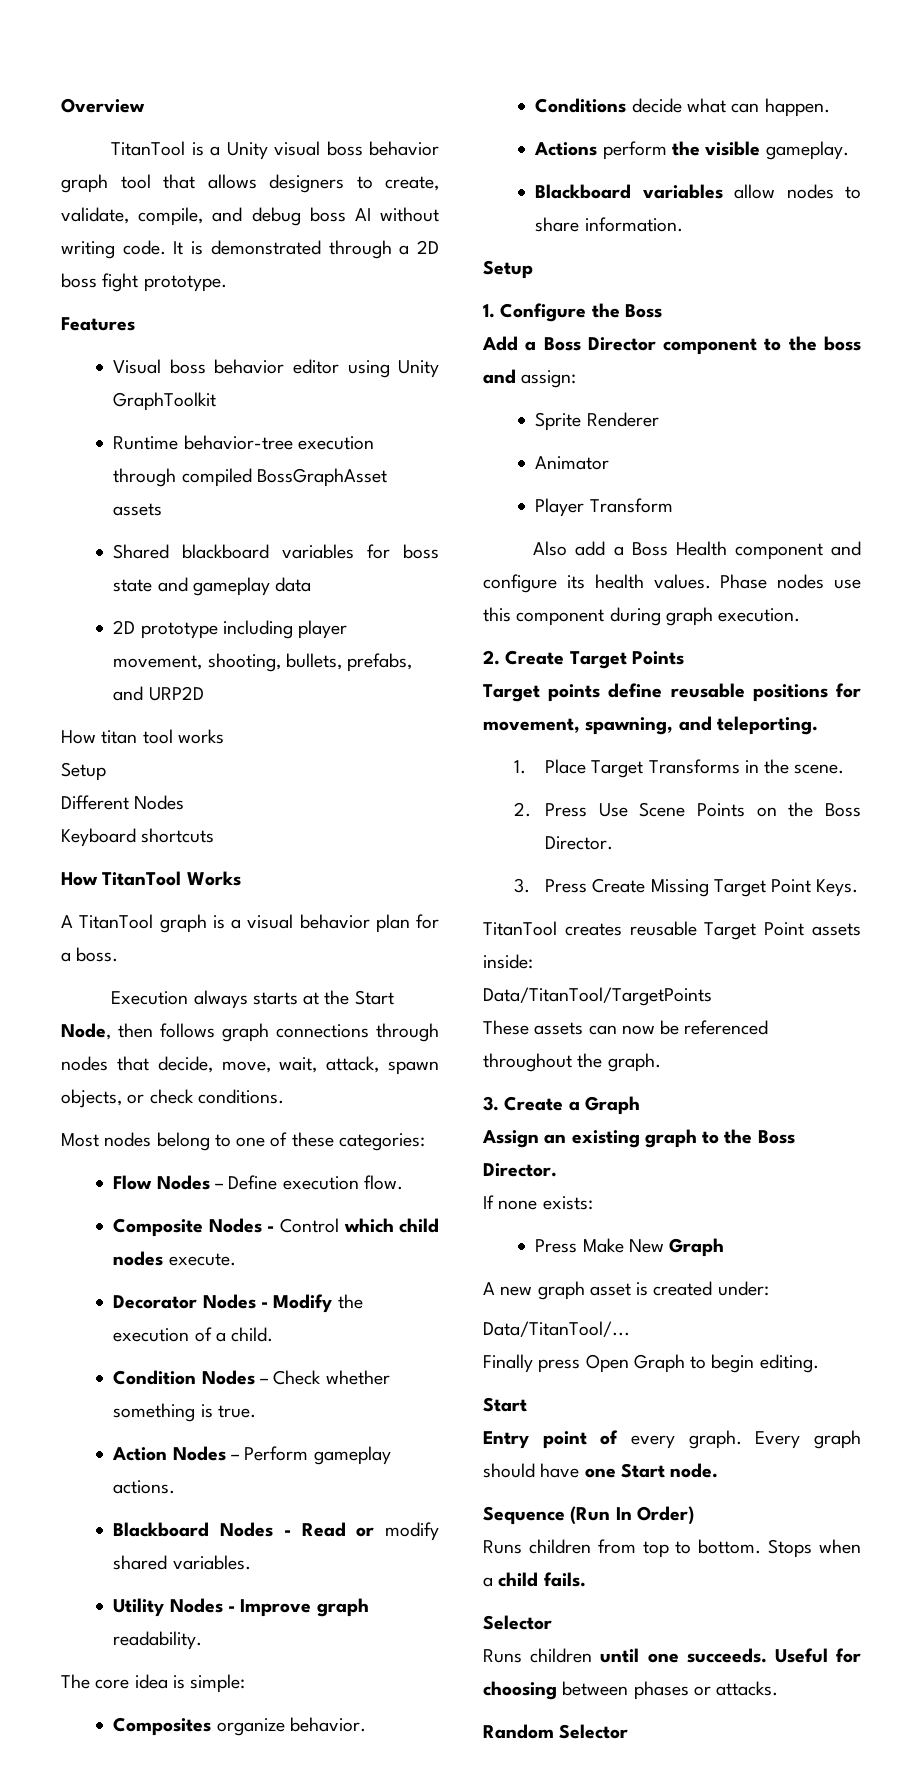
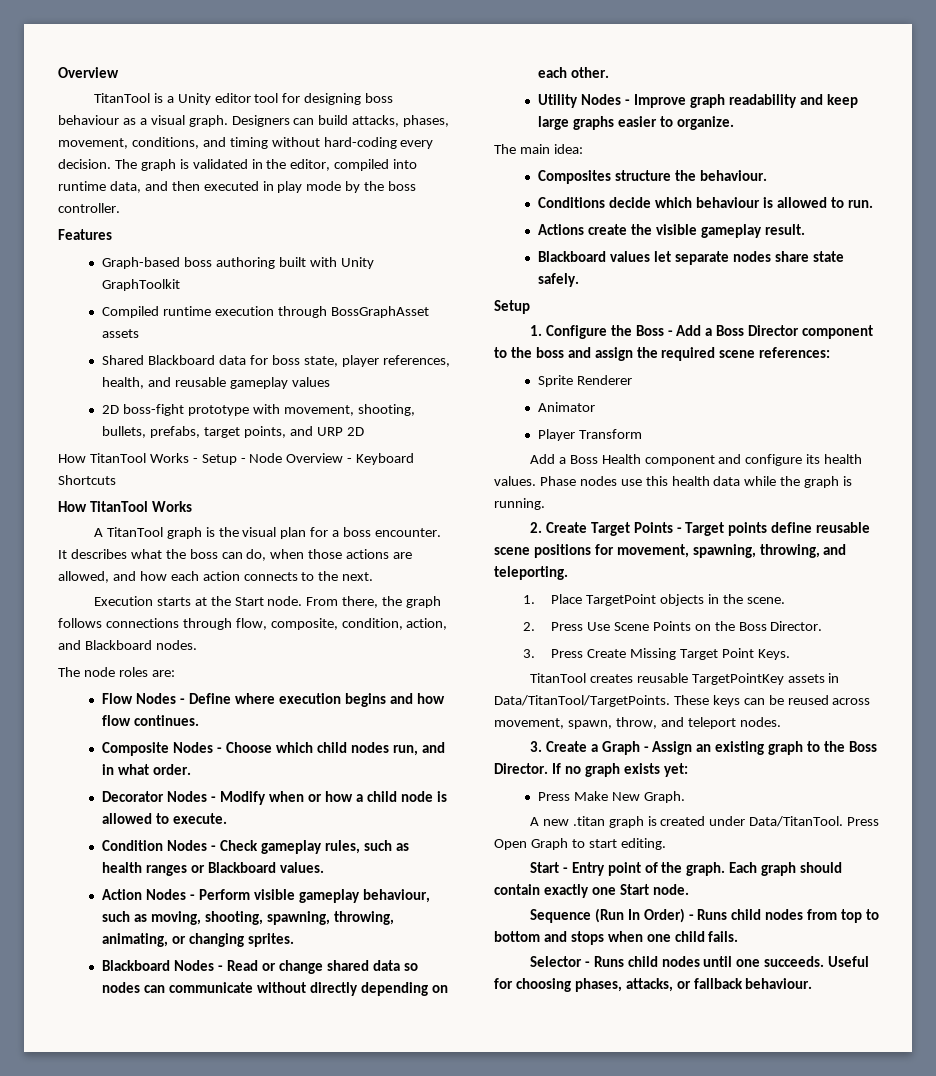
[274,141,439,156] [61,174,439,193] [61,207,439,226] [61,240,440,259] [61,273,227,292] [61,317,135,331] [113,359,390,378] visual boss behavior graph tool that allows designers to create, validate, compile, and debug boss AI without writing code. It is demonstrated through a 2D boss fight prototype. // Features // Visual boss behavior editor using -> [214,93,394,105] [58,115,450,127] [58,137,434,149] [58,159,418,171] [58,181,417,193] [58,203,120,213] [58,229,112,240] [102,257,338,269] editor tool for designing boss behaviour as a visual graph. Designers can build attacks, phases, movement, conditions, and timing without hard-coding every decision. The graph is validated in the editor, compiled into runtime data, and then executed in play mode by the boss controller. // Features // Graph-based boss authoring built with
[113,435,293,450] Runtime behavior-tree -> [102,306,212,318] Compiled runtime
[181,468,252,487] compiled -> (328, 312) none
[182,544,440,559] [113,577,312,596] [113,620,348,639] [113,653,413,672] [113,686,204,701] [61,729,224,744] [61,762,106,781] [61,795,185,810] [61,828,215,847] blackboard variables for boss state and gameplay data // 2D prototype including player movement, shooting, bullets, prefabs, and URP2D // How titan tool works // Setup // Different Nodes // Keyboard shortcuts -> [148,355,450,367] [102,377,331,389] [102,404,416,416] [102,426,364,438] [58,453,415,465] [58,475,116,485] Blackboard data for boss state, player references, health, and reusable gameplay values // 2D boss-fight prototype with movement, shooting, bullets, prefabs, target points, and URP 2D // How TitanTool Works - Setup - Node Overview - Keyboard Shortcuts
[231,914,439,933] [61,947,119,962] a visual behavior plan for a boss. -> [218,527,442,539] [58,549,413,561] [58,571,374,583] the visual plan for a boss encounter. It describes what the boss can do, when those actions are allowed, and how each action connects to the next.
[193,990,248,1009] always -> (153, 601) none
[61,1023,439,1042] [61,1056,439,1075] [61,1089,284,1108] [61,1132,425,1151] [113,1175,403,1190] Node, then follows graph connections through nodes that decide, move, wait, attack, spawn objects, or check conditions. // Most nodes belong to one of these categories: // Flow Nodes – Define execution flow. -> [267,596,442,608] [58,618,448,630] [58,640,197,650] [58,667,175,677] [102,693,445,707] [102,715,200,726] node. From there, the graph follows connections through flow, composite, condition, action, and Blackboard nodes. // The node roles are: // Flow Nodes - Define where execution begins and how flow continues.
[279,1218,339,1233] Control -> [226,742,273,753] Choose
[168,1253,236,1266] execute. -> [392,742,445,756] [102,764,192,775] run, and in what order.
[337,1294,363,1309] [113,1327,274,1342] [113,1370,390,1385] [113,1403,256,1422] [112,1446,391,1465] [113,1480,176,1494] the execution of a child. // Condition Nodes – Check whether something is true. // Action Nodes – Perform gameplay actions. -> [269,791,447,802] [102,813,228,824] [102,840,409,854] [102,862,325,876] [102,889,430,903] [102,911,395,925] [102,933,295,947] when or how a child node is allowed to execute. // Condition Nodes - Check gameplay rules, such as health ranges or Blackboard values. // Action Nodes - Perform visible gameplay behaviour, such as moving, shooting, spawning, throwing, animating, or changing sprites.
[385,1522,439,1541] [113,1555,251,1570] modify shared variables. -> [279,960,418,974] [102,982,448,996] [538,67,610,78] change shared data so nodes can communicate without directly depending on each other.
[113,1631,203,1650] [61,1674,246,1693] [113,1717,366,1736] [535,98,830,117] readability. // The core idea is simple: // Composites organize behavior. // Conditions decide what can happen. -> [729,94,858,108] [538,116,735,130] [494,144,583,154] [538,170,768,184] [538,197,873,208] readability and keep large graphs easier to organize. // The main idea: // Composites structure the behaviour. // Conditions decide which behaviour is allowed to run.
[602,141,667,160] perform -> [588,224,628,235] create
[765,141,849,160] [535,184,862,199] [535,217,683,232] gameplay. // Blackboard variables allow nodes to share information. -> [701,224,806,238] [538,251,844,265] [538,273,580,287] gameplay result. // Blackboard values let separate nodes share state safely.
(662, 311) // -> [667,330,673,336] -
[521,370,577,388] assign: -> [594,347,831,361] assign the required scene references:
[533,541,606,556] Also add -> [529,454,555,464] Add
[516,607,801,626] component during graph execution. -> [671,476,853,488] [494,498,545,510] health data while the graph is running.
(684, 658) // -> [676,527,682,533] -
(745, 690) none -> [494,547,530,555] scene
(674, 726) none -> [759,544,820,558] throwing,
[591,759,740,778] Target Transforms -> [585,594,704,606] TargetPoint objects
[704,922,861,940] [483,954,533,969] [483,987,712,1006] [483,1020,769,1035] [483,1053,661,1072] Target Point assets inside: // Data/TitanTool/TargetPoints // These assets can now be referenced throughout the graph. -> [691,673,840,685] [494,695,871,707] [494,717,781,729] TargetPointKey assets in Data/TitanTool/TargetPoints. These keys can be reused across movement, spawn, throw, and teleport nodes.
(640, 1105) // -> [643,746,649,752] -
[483,1195,593,1210] // If none exists: -> [551,763,688,777] If no graph exists yet:
[669,1238,725,1257] Graph -> [644,791,686,803] Graph.
[537,1281,769,1300] [483,1321,630,1337] [483,1354,581,1373] graph asset is created under: // Data/TitanTool/... // Finally press -> [572,816,880,828] .titan graph is created under Data/TitanTool. Press
[711,1354,755,1373] begin -> [588,839,617,848] start
(527, 1404) // -> [562,867,568,873] -
[631,1430,861,1449] [483,1463,580,1478] every graph. Every graph should have -> [661,862,843,876] [494,884,589,898] the graph. Each graph should contain exactly
[483,1539,861,1558] [483,1577,493,1587] // Runs children from top to bottom. Stops when a -> [688,909,880,923] [494,931,671,945] - Runs child nodes from top to bottom and stops when one
[483,1648,593,1663] // Runs children -> [584,956,700,967] - Runs child nodes
[562,1681,779,1700] [483,1724,629,1739] between phases or attacks. // Random Selector -> [574,978,813,992] phases, attacks, or fallback behaviour.

